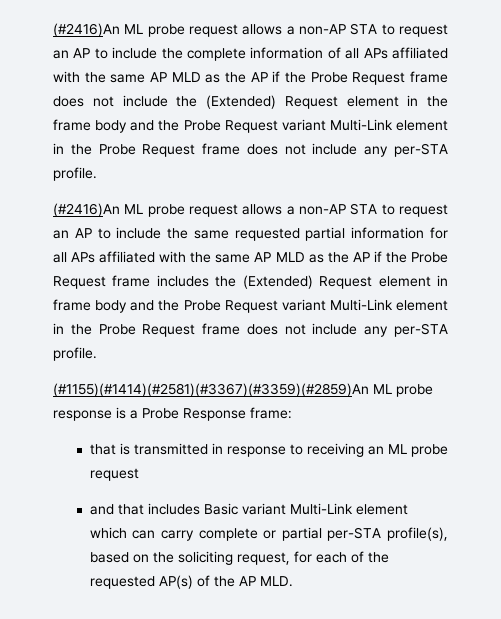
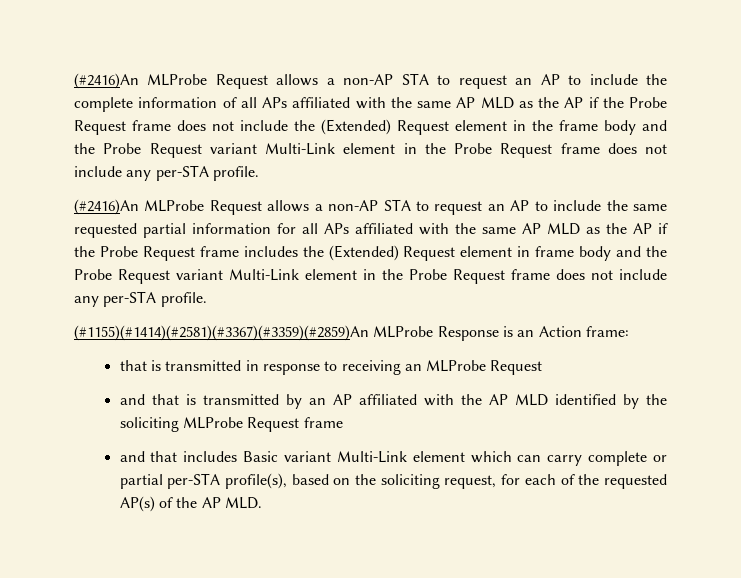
[53,23,238,37] (#2416)An ML probe request -> [74,73,268,89] (#2416)An MLProbe Request
[124,204,238,217] ML probe request -> [144,200,262,215] MLProbe Request
[373,384,433,397] [53,407,246,421] ML probe response is a Probe Response -> [373,326,582,341] MLProbe Response is an Action
[387,444,449,457] [89,468,139,481] ML probe request -> [426,360,543,375] [119,394,667,409] [119,417,343,432] MLProbe Request // and that is transmitted by an AP affiliated with the AP MLD identified by the soliciting MLProbe Request frame

